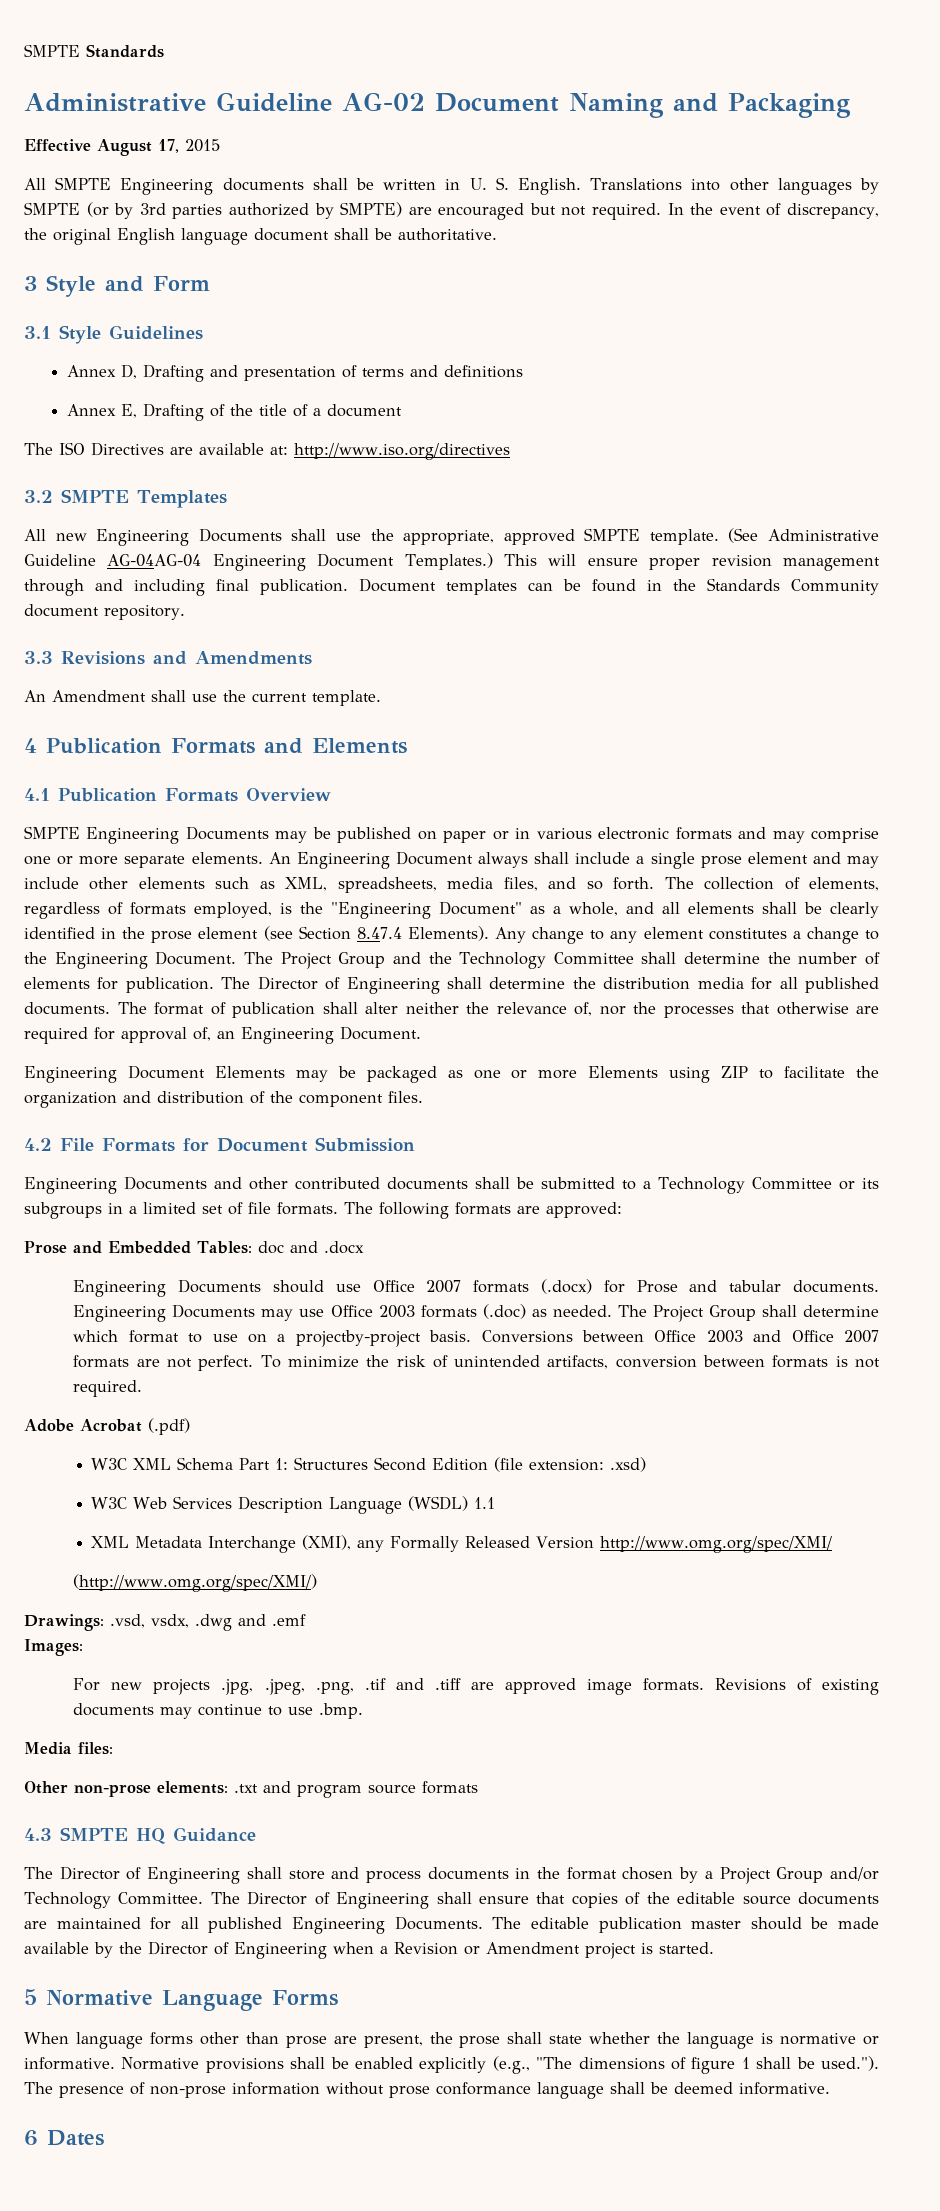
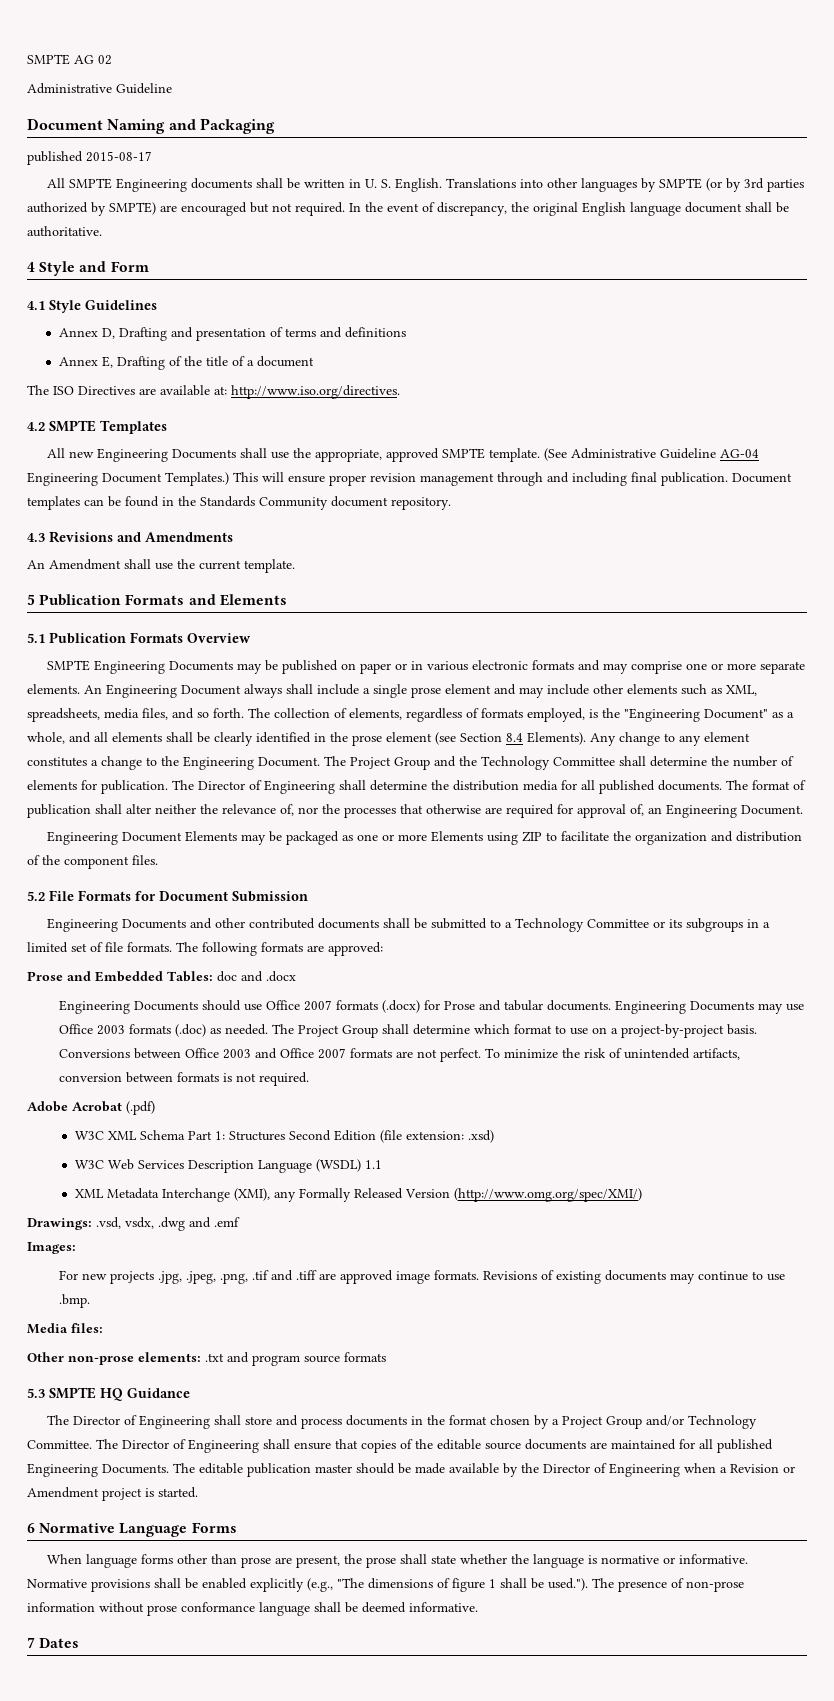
[24,44,164,58] [24,92,425,112] SMPTE Standards // Administrative Guideline AG-02 -> [27,54,112,65] [27,83,172,94] SMPTE AG 02 // Administrative Guideline //
[24,139,220,156] Effective August 17, 2015 -> [27,151,152,165] published 2015-08-17
[24,276,37,291] 3 -> [27,262,35,272] 4
[24,326,51,339] 3.1 -> [27,301,45,310] 4.1
[294,443,510,460] [24,490,53,503] http://www.iso.org/directives // 3.2 -> [231,385,400,399] [27,422,45,431] http://www.iso.org/directives. // 4.2
[107,554,202,567] AG-04AG-04 -> [720,449,760,458] AG-04
[24,651,53,664] 3.3 -> [27,533,45,542] 4.3
[24,738,37,753] 4 -> [27,594,35,605] 5
[24,788,50,801] 4.1 -> [27,633,45,643] 5.1
[356,927,402,939] 8.47.4 -> [506,733,523,742] 8.4
[24,1138,52,1151] 4.2 -> [27,891,45,901] 5.2
[295,1330,421,1347] projectby-project -> [621,1024,725,1038] project-by-project
[600,1536,833,1553] http://www.omg.org/spec/XMI/ // -> (450, 1193) none
[24,1828,52,1841] 4.3 -> [27,1388,45,1398] 5.3
[24,1989,37,2005] 5 -> [27,1523,35,1533] 6
[24,2130,38,2146] 6 -> [27,1637,35,1648] 7

